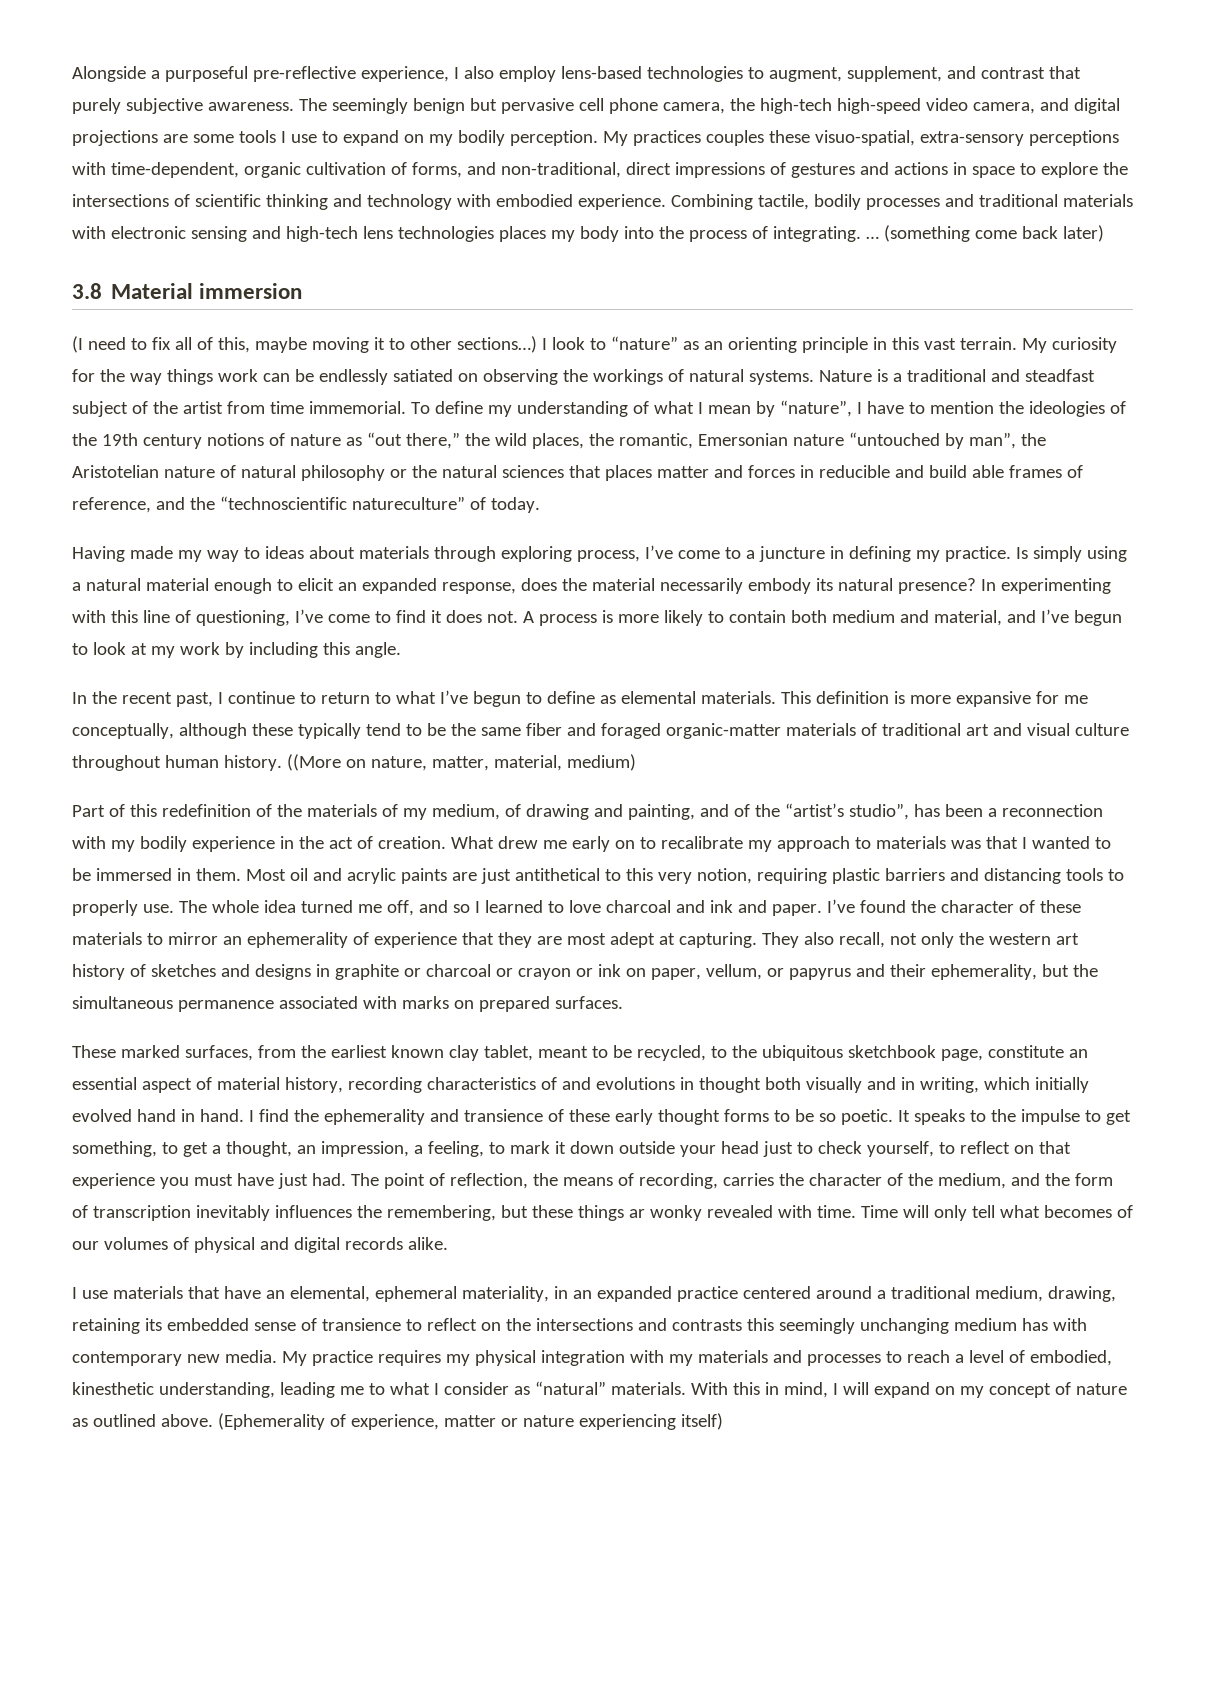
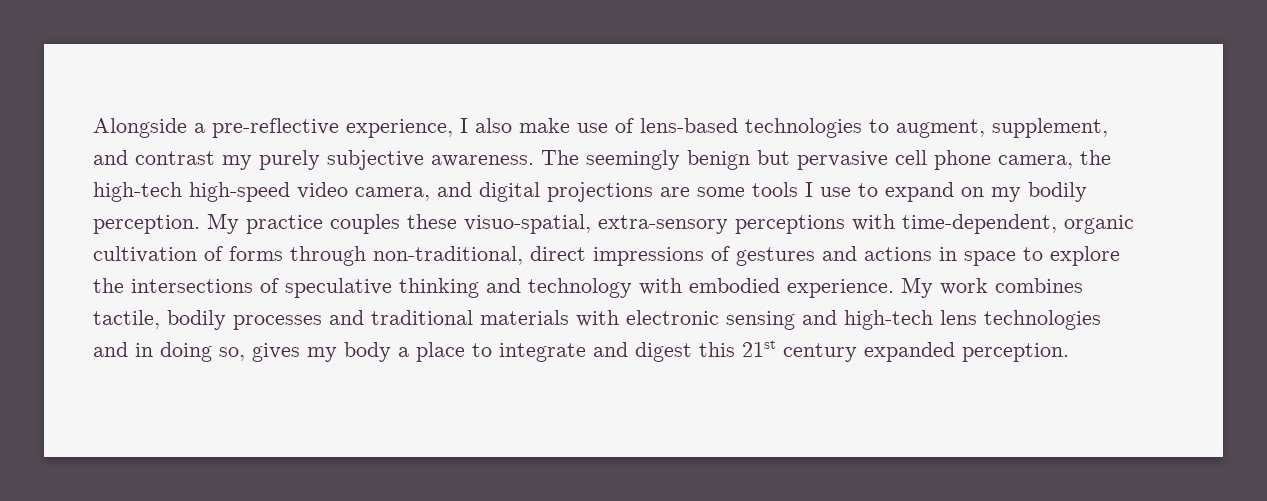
[164,66,248,82] purposeful -> (205, 128) none
[498,66,556,82] employ -> [519,118,634,133] make use of
[1048,66,1081,79] that -> [222,155,252,170] my
[632,130,701,146] practices -> [246,215,323,234] practice
[411,162,496,178] forms, and -> [229,246,366,266] forms through
[194,194,261,207] scientific -> [285,278,392,298] speculative
[670,194,753,210] Combining -> [901,277,1083,298] My work combines
[498,225,1104,242] [72,283,303,299] [72,336,1117,353] [72,369,1095,385] [72,400,1126,417] [72,432,1046,449] [72,465,1083,481] [72,496,540,513] [72,545,1127,562] [72,578,1111,594] [72,609,1122,626] [72,642,401,658] [72,690,1088,707] [72,723,1129,739] [72,754,636,771] [72,803,1103,820] [72,836,1111,852] [72,868,1124,884] [72,899,1081,916] [72,932,1079,948] [72,964,1098,980] [72,996,623,1012] [72,1045,1088,1061] [72,1077,1089,1093] [72,1109,1131,1125] [72,1141,1071,1157] [72,1173,1113,1189] [72,1205,1133,1221] [72,1237,448,1253] [72,1286,1116,1302] [72,1318,1087,1334] [72,1350,1112,1366] [72,1381,1127,1398] [72,1413,723,1430] places my body into the process of integrating. … (something come back later) // 3.8 Material immersion // (I need to fix all of this, maybe moving it to other sections…) I look to “nature” as an orienting principle in this vast terrain. My curiosity for the way things work can be endlessly satiated on observing the workings of natural systems. Nature is a traditional and steadfast subject of the artist from time immemorial. To define my understanding of what I mean by “nature”, I have to mention the ideologies of the 19th century notions of nature as “out there,” the wild places, the romantic, Emersonian nature “untouched by man”, the Aristotelian nature of natural philosophy or the natural sciences that places matter and forces in reducible and build able frames of reference, and the “technoscientific natureculture” of today. // Having made my way to ideas about materials through exploring process, I’ve come to a juncture in defining my practice. Is simply using a natural material enough to elicit an expanded response, does the material necessarily embody its natural presence? In experimenting with this line of questioning, I’ve come to find it does not. A process is more likely to contain both medium and material, and I’ve begun to look at my work by including this angle. // In the recent past, I continue to return to what I’ve begun to define as elemental materials. This definition is more expansive for me conceptually, although these typically tend to be the same fiber and foraged organic-matter materials of traditional art and visual culture throughout human history. ((More on nature, matter, material, medium) // Part of this redefinition of the materials of my medium, of drawing and painting, and of the “artist’s studio”, has been a reconnection with my bodily experience in the act of creation. What drew me early on to recalibrate my approach to materials was that I wanted to be immersed in them. Most oil and acrylic paints are just antithetical to this very notion, requiring plastic barriers and distancing tools to properly use. The whole idea turned me off, and so I learned to love charcoal and ink and paper. I’ve found the character of these materials to mirror an ephemerality of experience that they are most adept at capturing. They also recall, not only the western art history of sketches and designs in graphite or charcoal or crayon or ink on paper, vellum, or papyrus and their ephemerality, but the simultaneous permanence associated with marks on prepared surfaces. // These marked surfaces, from the earliest known clay tablet, meant to be recycled, to the ubiquitous sketchbook page, constitute an essential aspect of material history, recording characteristics of and evolutions in thought both visually and in writing, which initially evolved hand in hand. I find the ephemerality and transience of these early thought forms to be so poetic. It speaks to the impulse to get something, to get a thought, an impression, a feeling, to mark it down outside your head just to check yourself, to reflect on that experience you must have just had. The point of reflection, the means of recording, carries the character of the medium, and the form of transcription inevitably influences the remembering, but these things ar wonky revealed with time. Time will only tell what becomes of our volumes of physical and digital records alike. // I use materials that have an elemental, ephemeral materiality, in an expanded practice centered around a traditional medium, drawing, retaining its embedded sense of transience to reflect on the intersections and contrasts this seemingly unchanging medium has with contemporary new media. My practice requires my physical integration with my materials and processes to reach a level of embodied, kinesthetic understanding, leading me to what I consider as “natural” materials. With this in mind, I will expand on my concept of nature as outlined above. (Ephemerality of experience, matter or nature experiencing itself) -> [93,340,1069,362] and in doing so, gives my body a place to integrate and digest this 21st century expanded perception.

